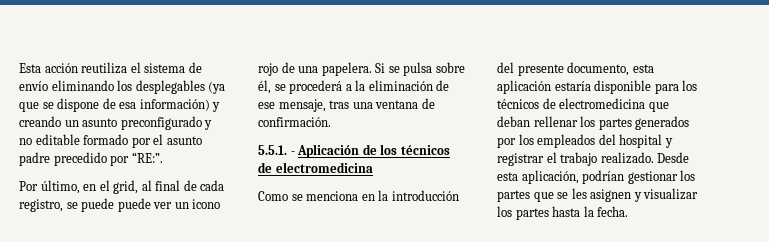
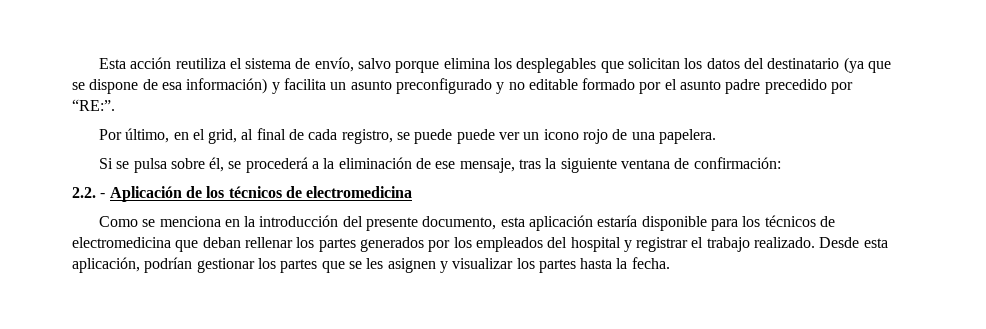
[19,80,205,94] envío eliminando los desplegables -> [314,57,840,73] envío, salvo porque elimina los desplegables que solicitan los datos del destinatario
[19,116,61,127] creando -> [283,78,326,90] facilita
(372, 69) none -> (716, 136) //
[352,98,435,109] [258,117,331,127] [258,145,287,155] una ventana de confirmación. // 5.5.1. -> [545,157,781,173] [72,187,96,198] la siguiente ventana de confirmación: // 2.2.

